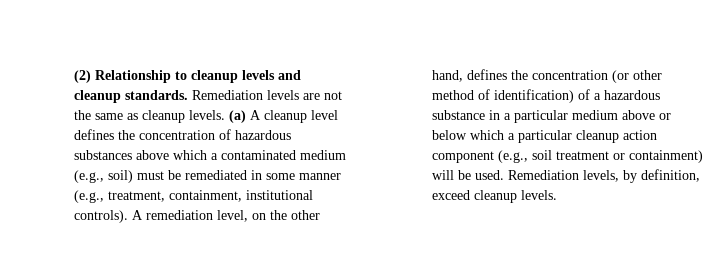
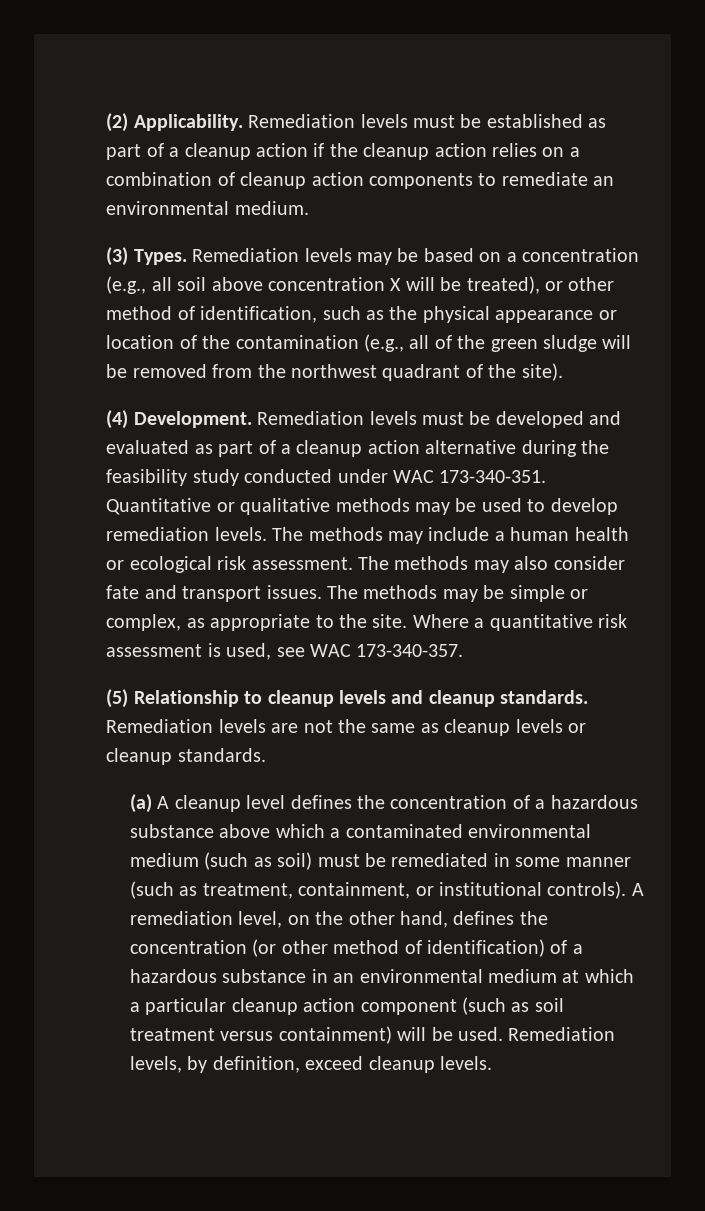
(92, 76) none -> [133,114,607,131] [106,143,580,160] [106,172,615,189] [106,201,309,215] [106,247,639,266] [106,276,615,294] [106,306,617,323] [106,334,632,352] [106,363,563,381] [106,410,622,429] [106,440,609,457] [106,469,547,486] [106,498,618,515] [106,527,629,544] [106,556,625,573] [106,585,588,602] [106,614,627,631] [106,643,464,660] [106,689,129,708] Applicability. Remediation levels must be established as part of a cleanup action if the cleanup action relies on a combination of cleanup action components to remediate an environmental medium. // (3) Types. Remediation levels may be based on a concentration (e.g., all soil above concentration X will be treated), or other method of identification, such as the physical appearance or location of the contamination (e.g., all of the green sludge will be removed from the northwest quadrant of the site). // (4) Development. Remediation levels must be developed and evaluated as part of a cleanup action alternative during the feasibility study conducted under WAC 173-340-351. Quantitative or qualitative methods may be used to develop remediation levels. The methods may include a human health or ecological risk assessment. The methods may also consider fate and transport issues. The methods may be simple or complex, as appropriate to the site. Where a quantitative risk assessment is used, see WAC 173-340-357. // (5)
[189,110,226,120] levels. -> [515,719,586,733] [106,748,266,765] levels or cleanup standards. //
[235,130,292,140] [74,150,133,160] hazardous substances -> [535,795,638,809] [129,824,214,838] a hazardous substance
[300,150,347,160] [74,170,105,183] medium (e.g., -> [467,824,591,838] [129,852,272,870] environmental medium (such as
[74,190,105,203] (e.g., -> [129,881,198,899] (such as
(243, 196) none -> [415,886,434,896] or
[504,110,672,123] [432,130,468,140] a particular medium above or below -> [333,969,580,983] an environmental medium at
[498,150,529,163] (e.g., -> [461,997,530,1015] (such as
[613,153,626,160] or -> [220,1031,274,1041] versus

